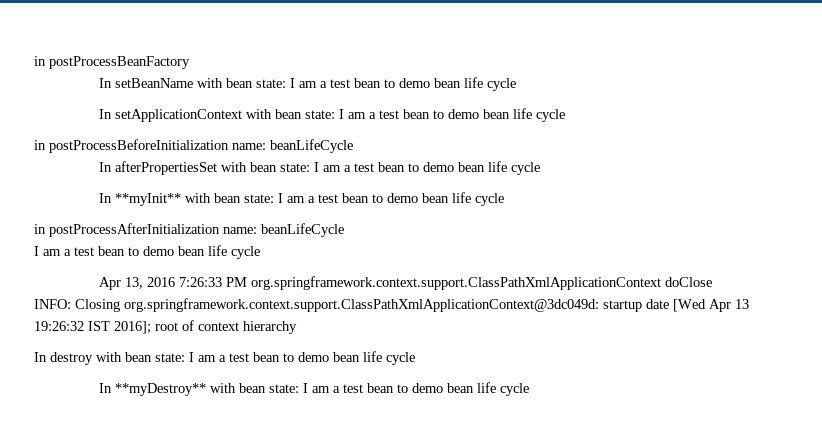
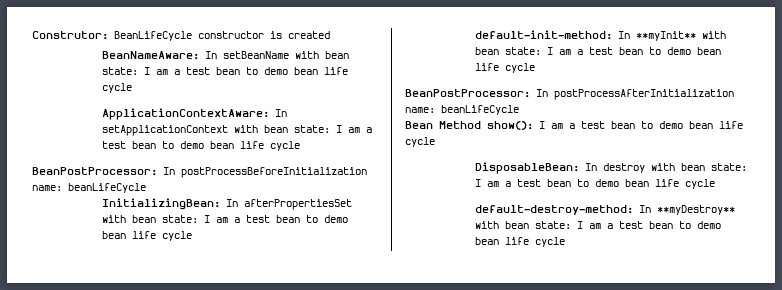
[34,56,190,69] in postProcessBeanFactory // -> [32,31,330,41] [101,51,199,60] Construtor: BeanLifeCycle constructor is created // BeanNameAware:
(517, 84) none -> [101,108,269,120] ApplicationContextAware:
[34,140,46,150] in -> [32,167,175,176] BeanPostProcessor: In
(353, 146) none -> [101,198,220,210] InitializingBean:
(541, 168) none -> [474,30,612,40] default-init-method:
[34,224,46,234] in -> [405,89,548,98] BeanPostProcessor: In
(344, 230) none -> [405,121,533,130] Bean Method show():
[99,276,713,290] [34,298,749,312] [34,320,297,334] Apr 13, 2016 7:26:33 PM org.springframework.context.support.ClassPathXmlApplicationContext doClose // INFO: Closing org.springframework.context.support.ClassPathXmlApplicationContext@3dc049d: startup date [Wed Apr 13 19:26:32 IST 2016]; root of context hierarchy // -> [474,162,579,174] DisposableBean:
(415, 358) none -> [474,205,633,215] default-destroy-method:

